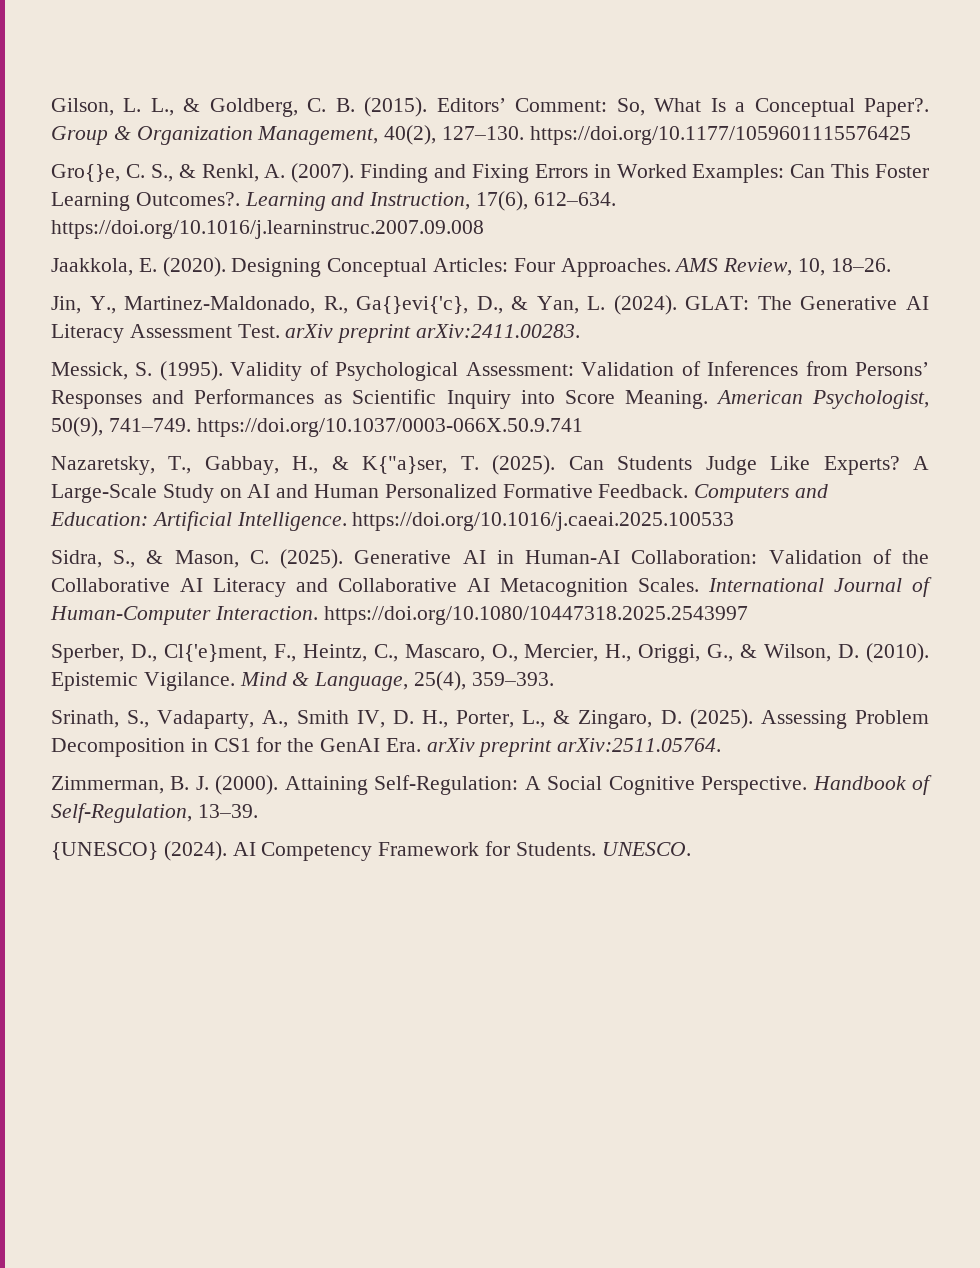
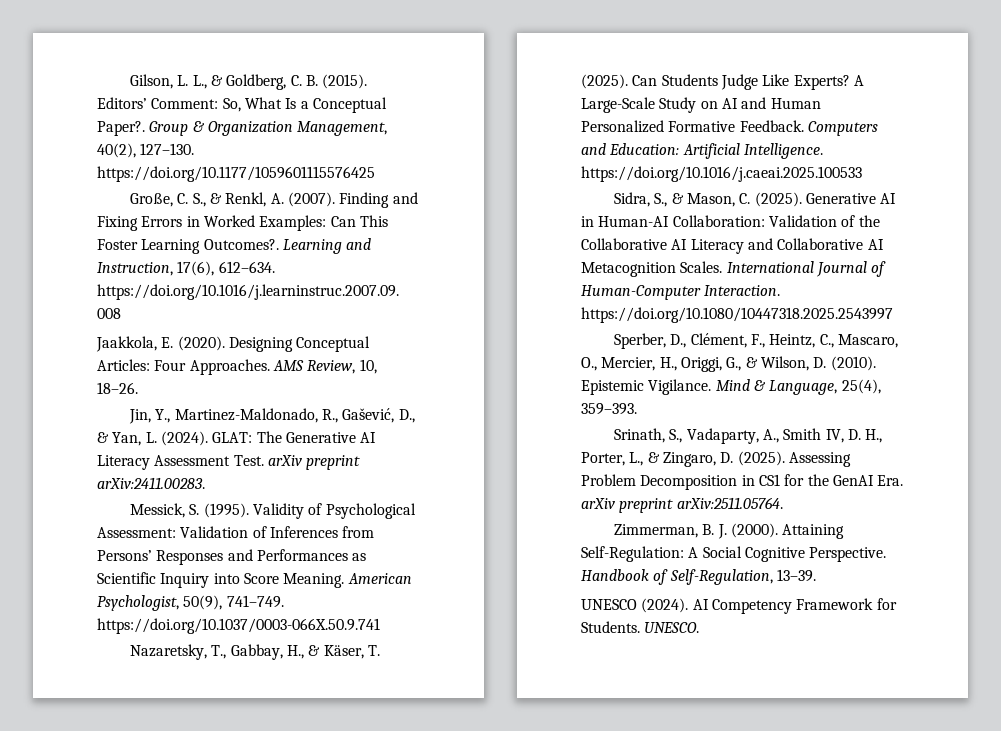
[51,164,120,182] Gro{}e, -> [130,193,174,207] Große,
[356,296,469,314] Ga{}evi{'c}, -> [342,408,395,423] Gašević,
[362,456,448,474] K{"a}ser, -> [323,645,364,659] Käser,
[163,644,267,662] Cl{'e}ment, -> [690,333,747,348] Clément,
[51,842,158,860] {UNESCO} -> [581,599,637,610] UNESCO

